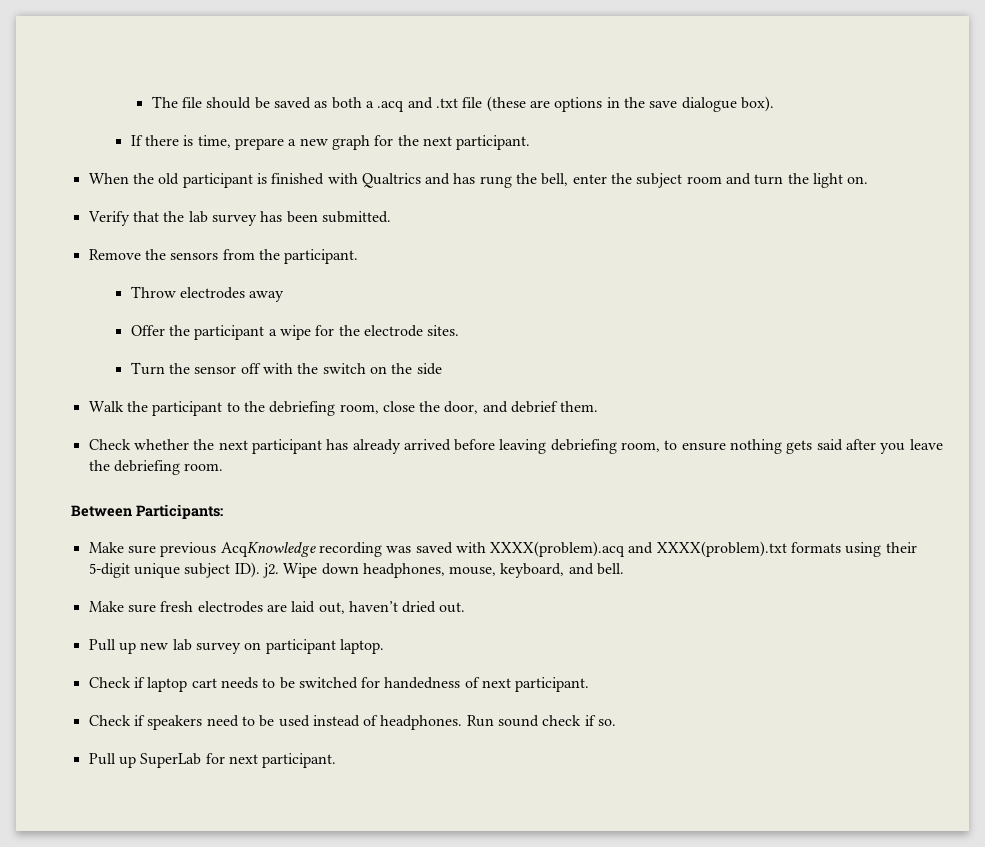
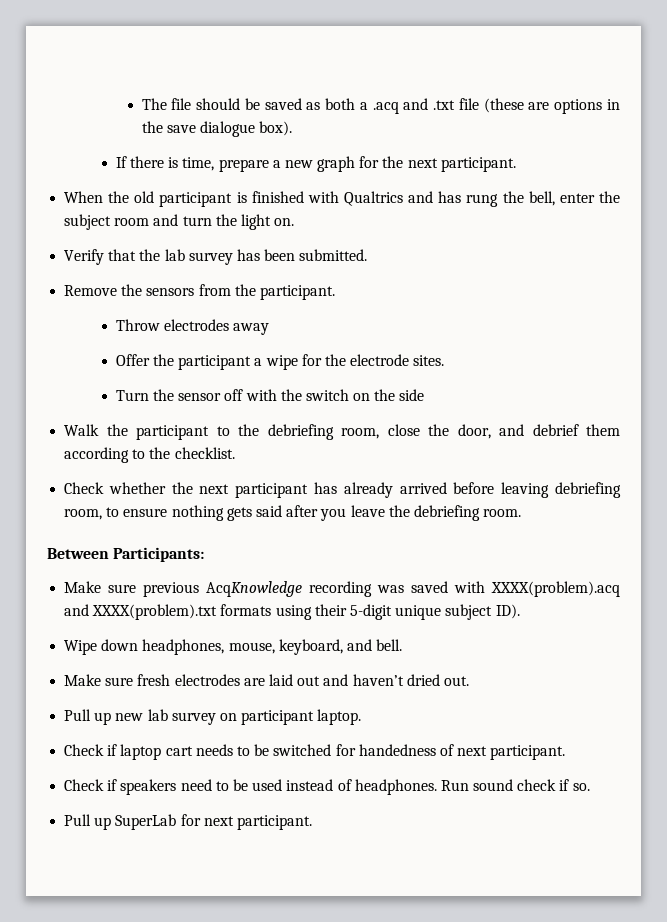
[560,401,599,412] them. -> [586,424,620,436] [64,447,235,463] them according to the checklist.
[262,563,279,578] j2. -> (520, 611) //
[318,602,345,614] out, -> [297,674,349,686] out and

